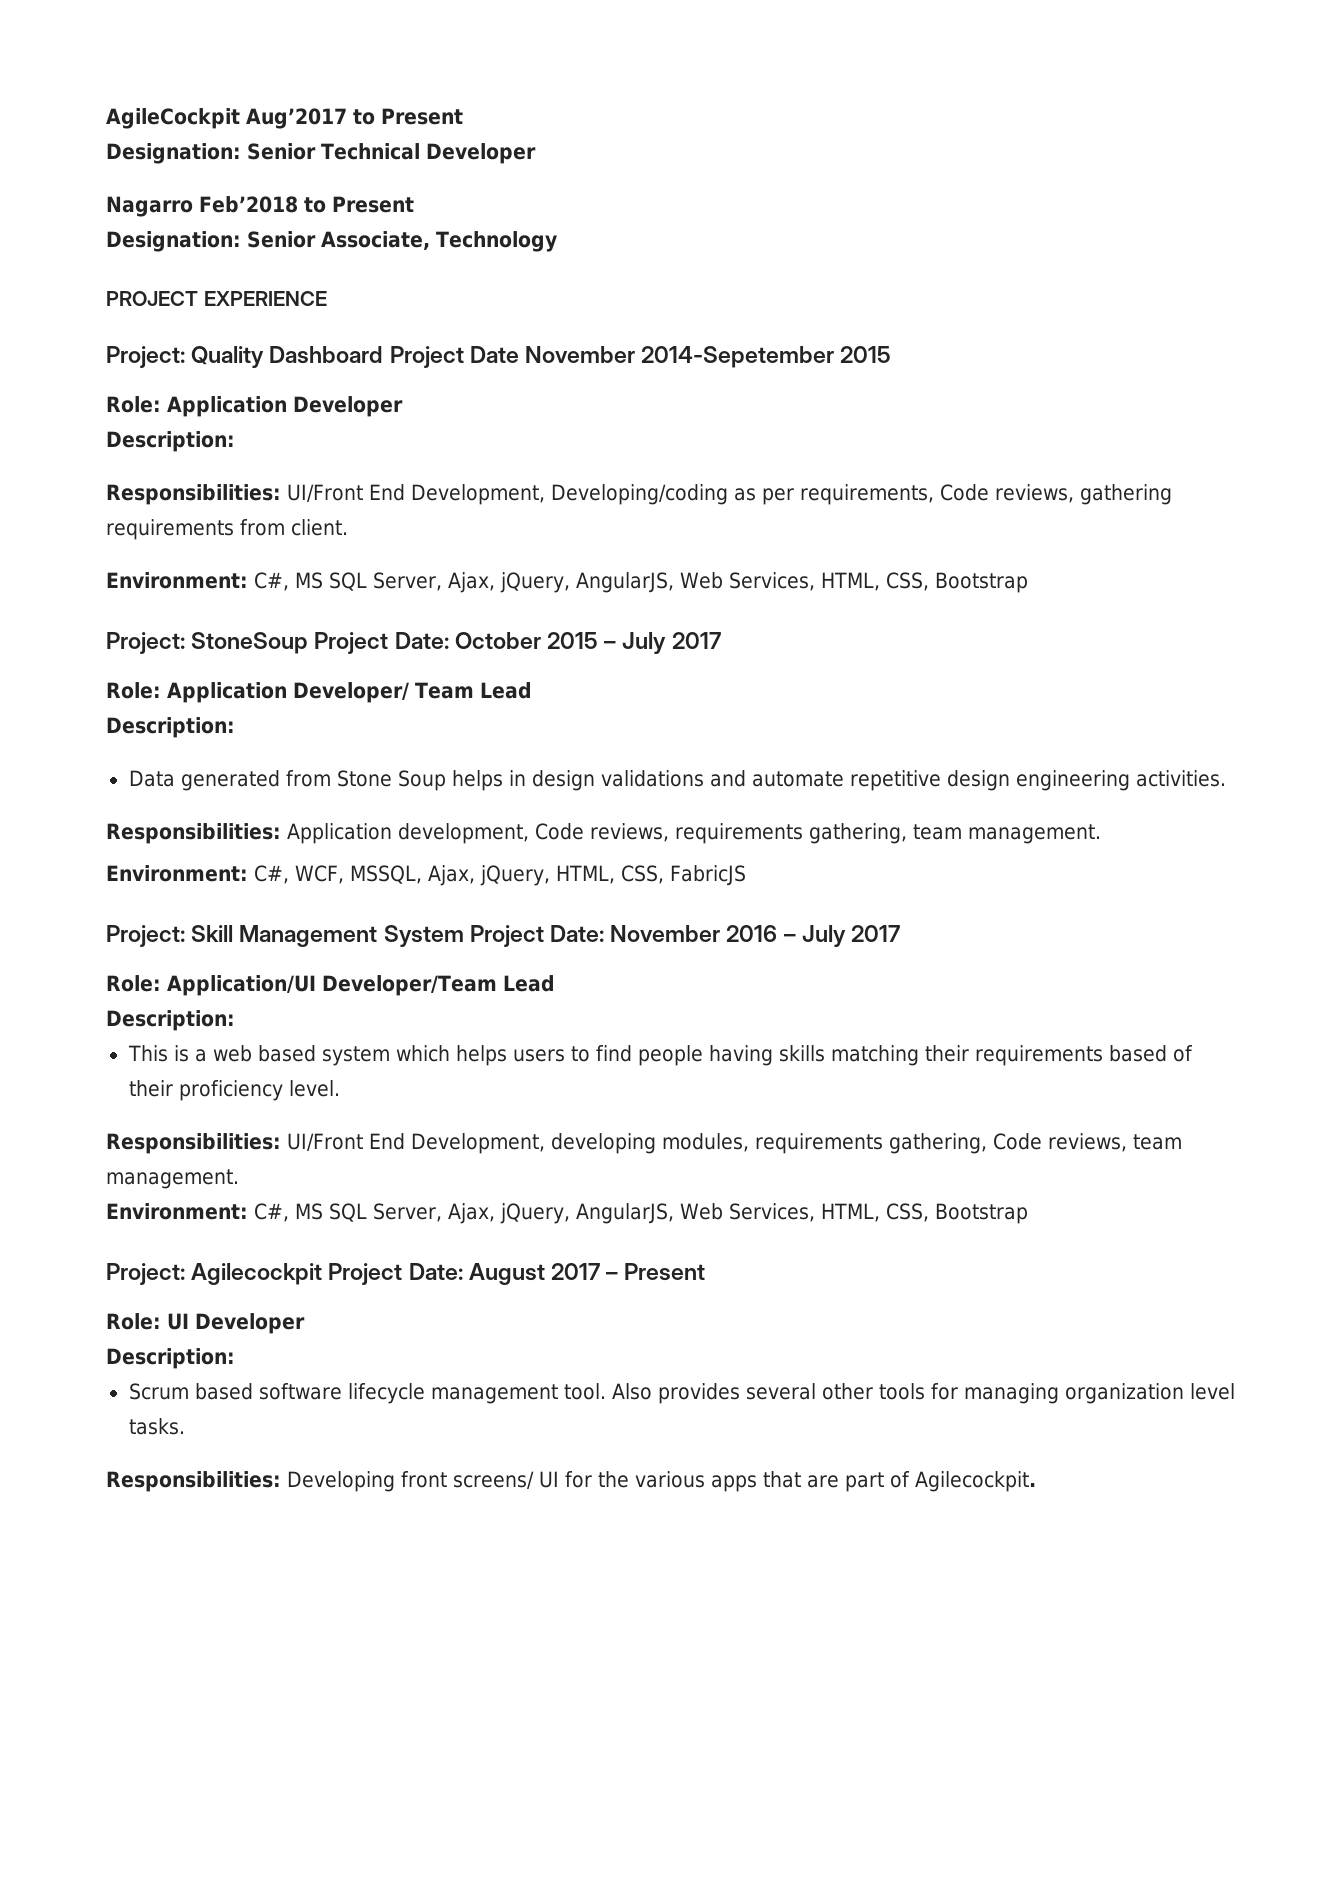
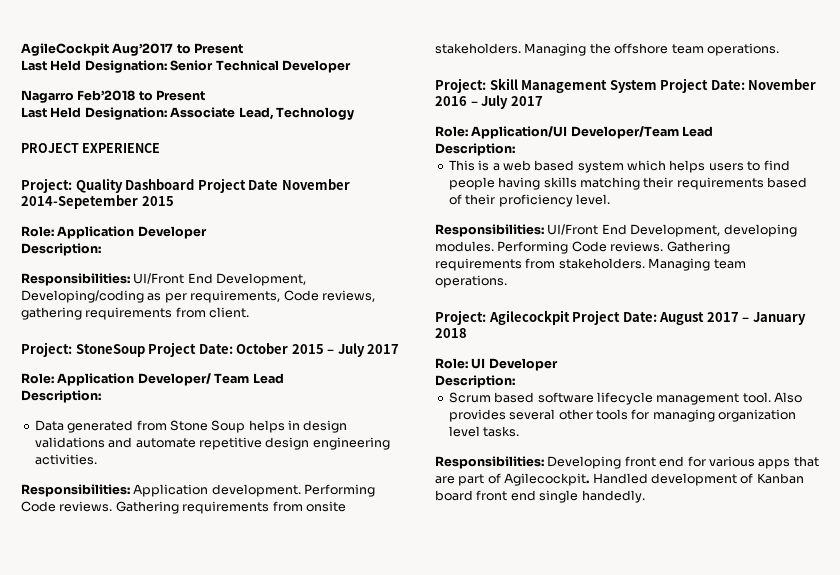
(463, 116) none -> [21,60,82,71] Last Held
[106,231,430,252] Designation: Senior Associate, -> [21,107,274,120] Last Held Designation: Associate Lead,
[106,572,1028,593] // Environment: C#, MS SQL Server, Ajax, jQuery, AngularJS, Web Services, HTML, CSS, Bootstrap -> (250, 312) none
[398,823,1101,844] [106,865,746,886] development, Code reviews, requirements gathering, team management. // Environment: C#, WCF, MSSQL, Ajax, jQuery, HTML, CSS, FabricJS -> [211,484,376,497] [21,501,346,514] [435,43,779,56] development. Performing Code reviews. Gathering requirements from onsite stakeholders. Managing the offshore team operations.
[661,1133,1182,1154] [106,1169,239,1189] [106,1203,1028,1224] modules, requirements gathering, Code reviews, team management. // Environment: C#, MS SQL Server, Ajax, jQuery, AngularJS, Web Services, HTML, CSS, Bootstrap -> [435,241,730,254] [435,258,746,271] [435,275,507,288] modules. Performing Code reviews. Gathering requirements from stakeholders. Managing team operations.
[624,1263,706,1281] Present -> [752,312,806,325] [435,328,467,338] January 2018
[453,1471,629,1489] screens/ UI for the -> [659,456,706,467] end for
(1036, 1481) none -> [592,473,804,486] [435,490,645,503] Handled development of Kanban board front end single handedly.

